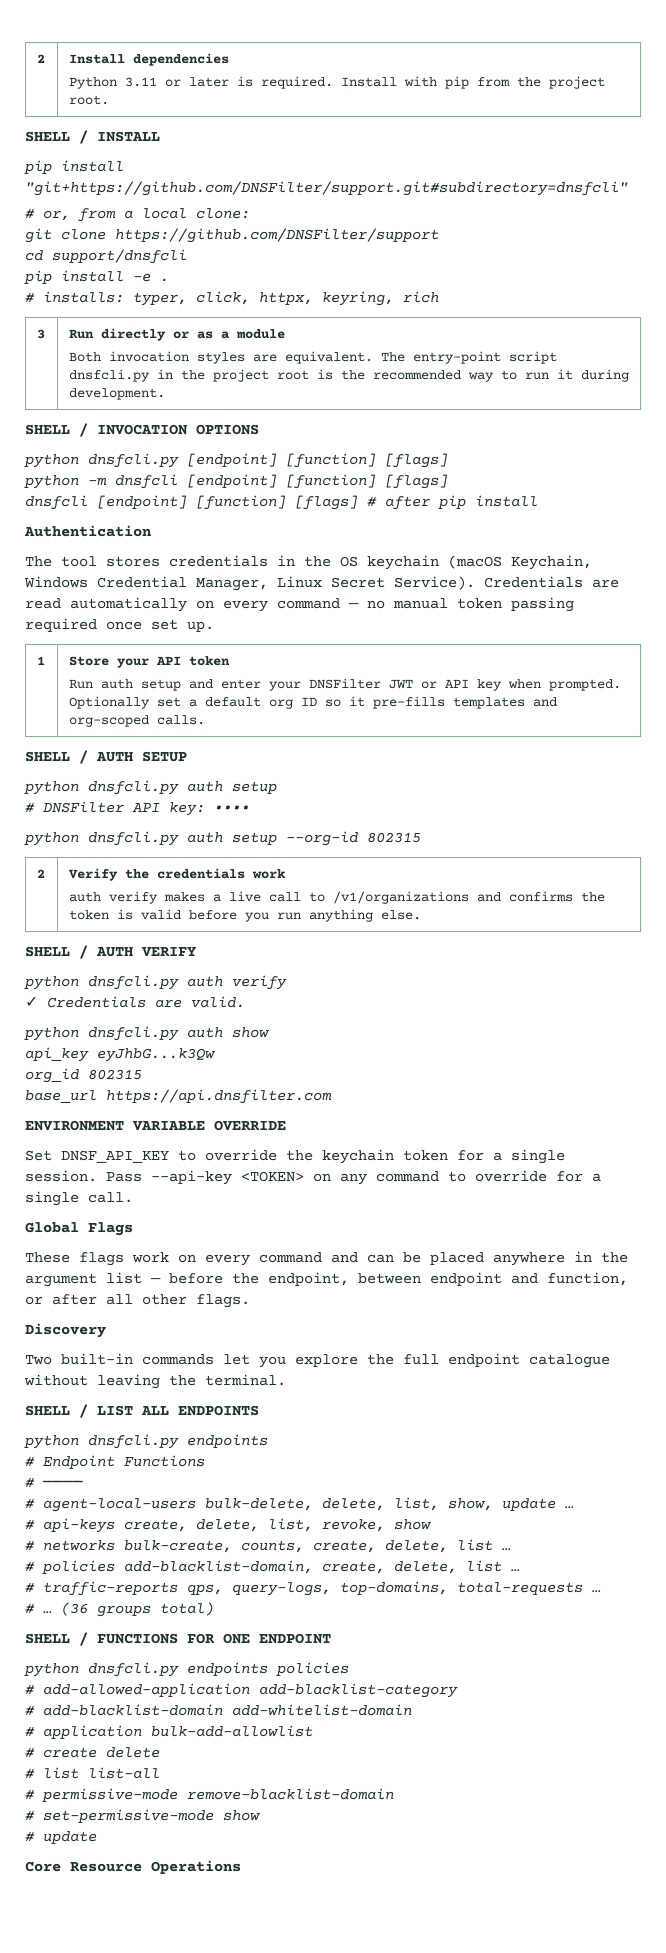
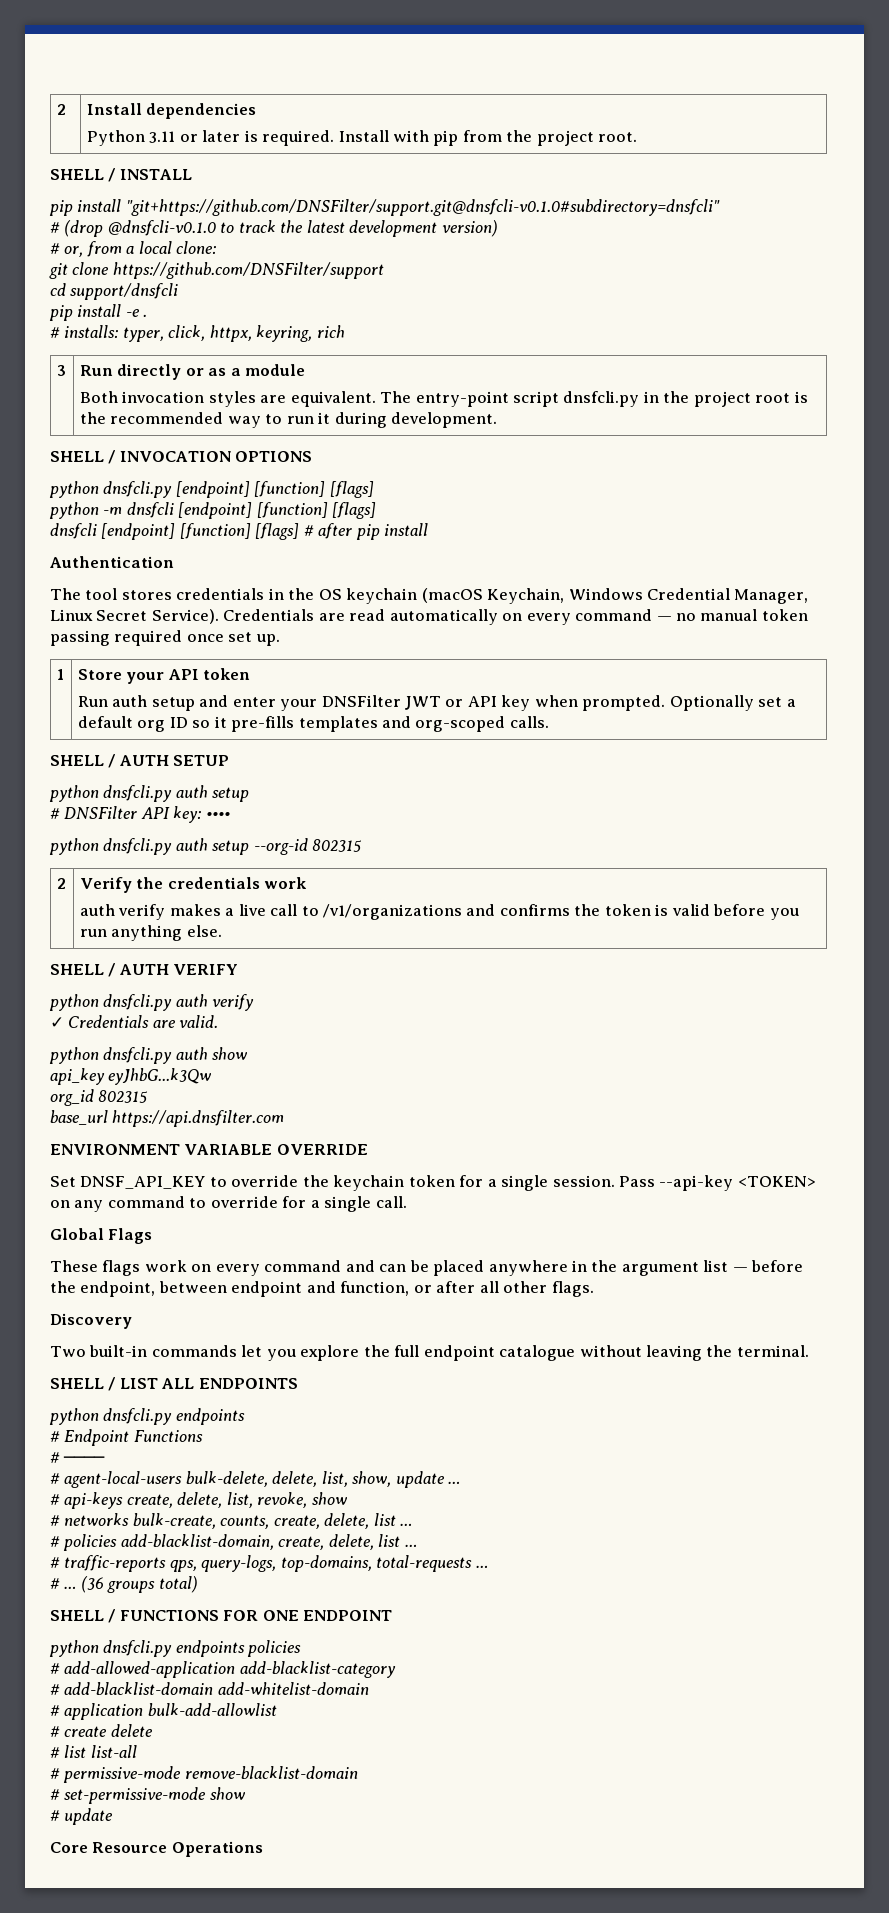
[25,181,628,196] "git+https://github.com/DNSFilter/support.git#subdirectory=dnsfcli" -> [125,199,720,216] [50,220,498,237] "git+https://github.com/DNSFilter/support.git@dnsfcli-v0.1.0#subdirectory=dnsfcli" // # (drop @dnsfcli-v0.1.0 to track the latest development version)

